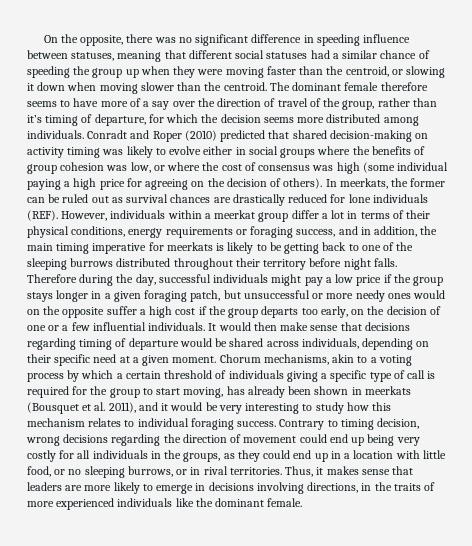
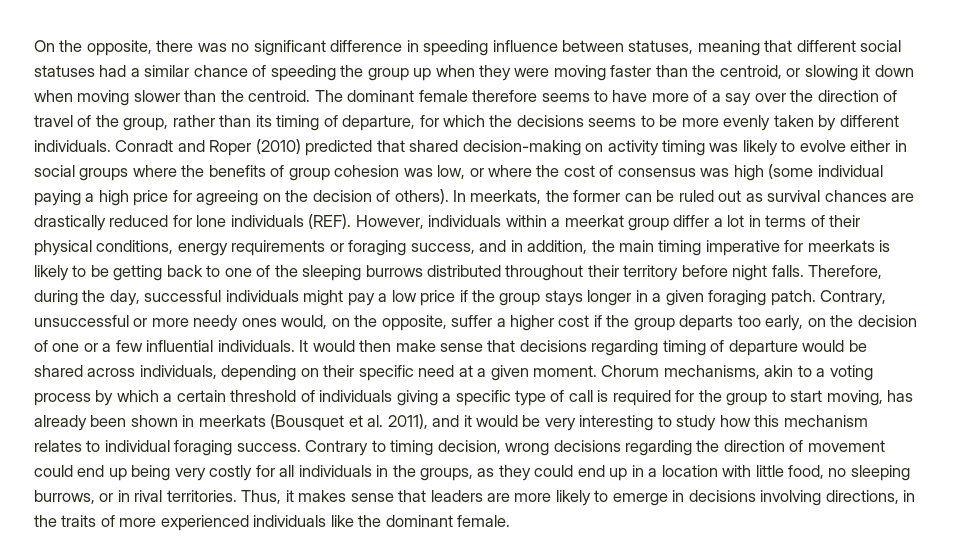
[27,115,42,123] it’s -> [255,115,272,127] its
[220,114,419,126] decision seems more distributed among -> [516,115,899,131] decisions seems to be more evenly taken by different
[27,274,77,283] Therefore -> [808,265,883,279] Therefore,
[190,290,241,302] patch, but -> [770,290,887,306] patch. Contrary,
[413,290,446,299] [27,306,105,318] would on the opposite -> [281,315,447,331] would, on the opposite,
[149,306,173,318] high -> [510,315,555,331] higher
[54,469,66,475] or -> (825, 472) none

